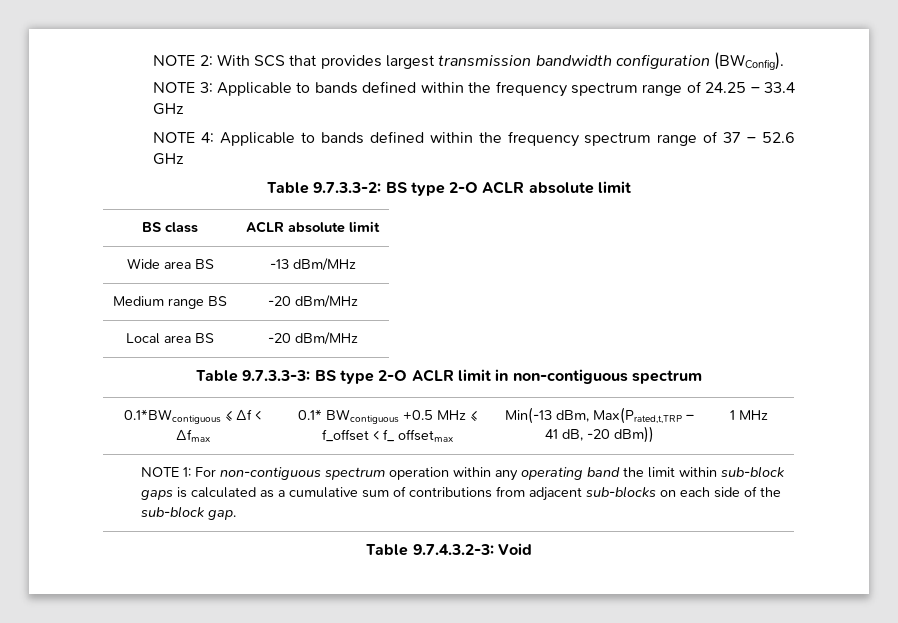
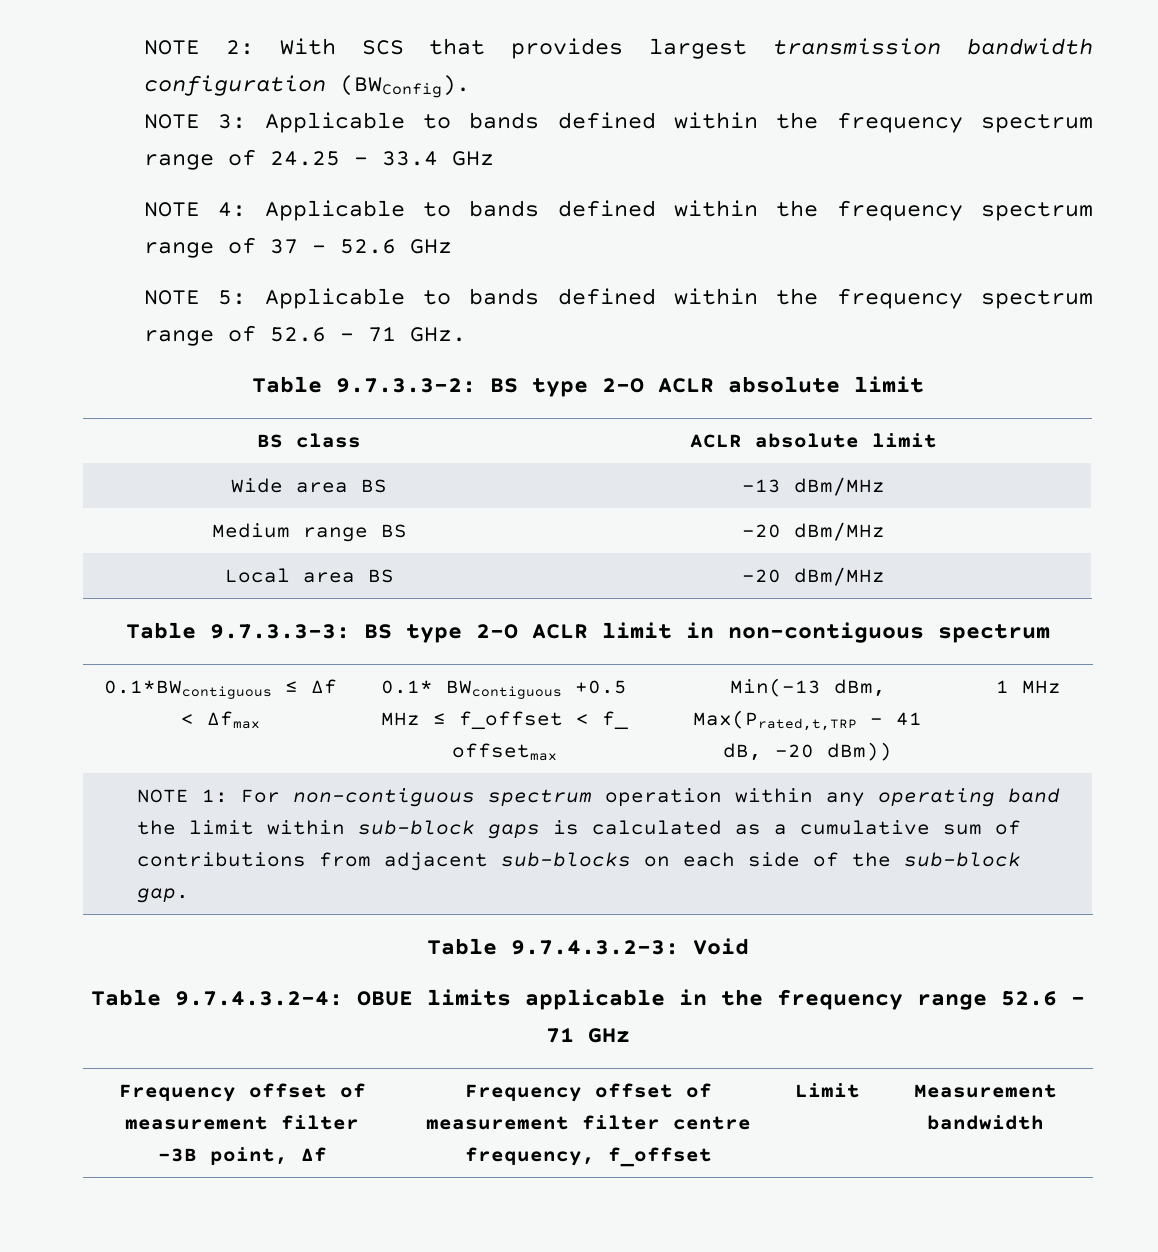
(185, 159) none -> [143,288,1094,309] [143,325,466,346] // NOTE 5: Applicable to bands defined within the frequency spectrum range of 52.6 – 71 GHz.
(532, 549) none -> [91,989,1085,1010] [546,1027,630,1043] [118,1083,366,1102] [125,1115,359,1130] [157,1147,327,1165] [465,1083,712,1102] [426,1115,751,1130] [465,1147,712,1167] [795,1083,860,1098] [914,1084,1057,1098] [927,1115,1044,1130] // Table 9.7.4.3.2-4: OBUE limits applicable in the frequency range 52.6 – 71 GHz // Frequency offset of measurement filter -3B point, Δf | Frequency offset of measurement filter centre frequency, f_offset | Limit | Measurement bandwidth

